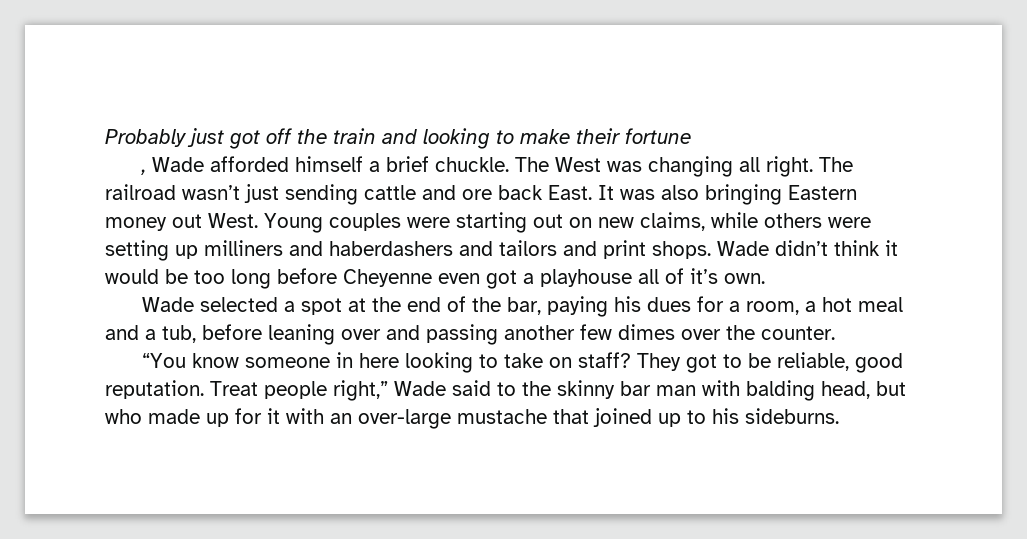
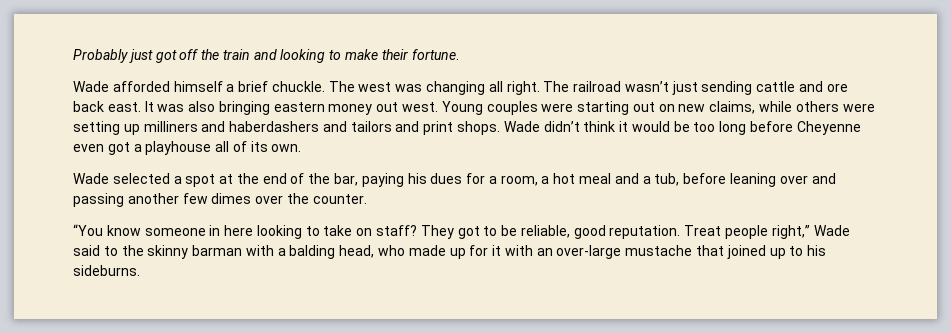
[625,128,691,144] [141,169,147,175] fortune // , -> [411,49,459,60] fortune. //
[555,157,602,172] West -> [358,82,392,92] west
[548,185,592,200] East. -> [107,102,141,112] east.
[788,185,857,200] Eastern -> [273,102,325,112] eastern
[208,213,258,228] West. -> [402,102,439,112] west.
[690,268,718,284] it’s -> [250,141,268,152] its
[620,380,740,396] bar man with -> [192,245,286,256] barman with a
[876,381,906,396] but -> (375, 251) none

